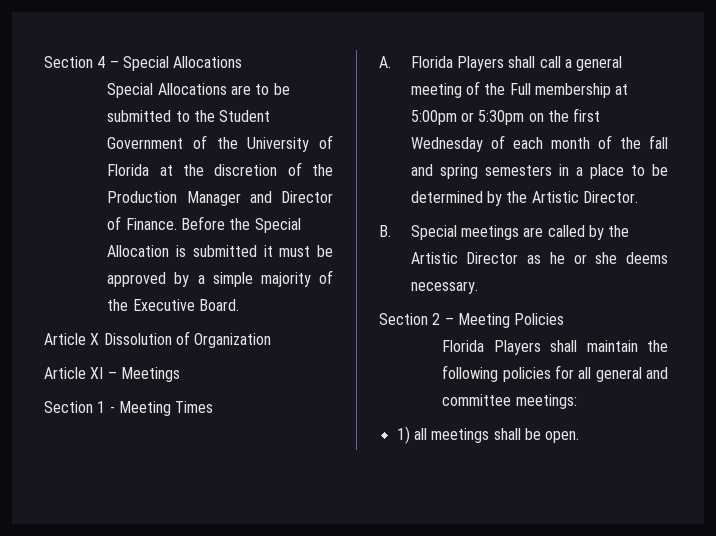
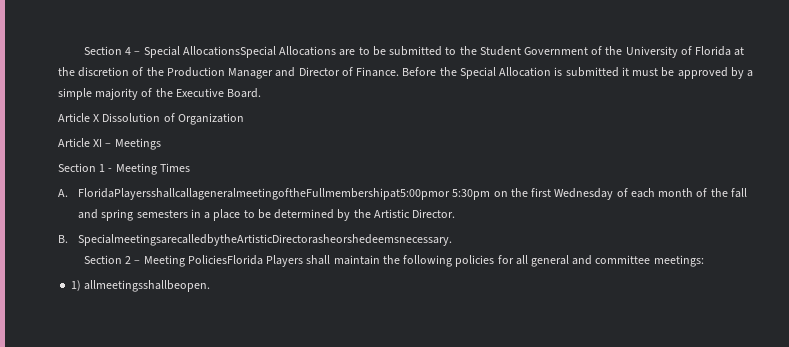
[173,56,243,68] [107,83,154,98] Allocations // Special -> [182,46,276,58] AllocationsSpecial
[410,56,623,71] [410,81,629,98] [410,110,474,125] Florida Players shall call a general meeting of the Full membership at 5:00pm or -> [78,188,451,200] FloridaPlayersshallcallageneralmeetingoftheFullmembershipat5:00pmor
[410,225,630,240] [410,252,668,264] [410,281,478,294] Special meetings are called by the Artistic Director as he or she deems necessary. -> [78,234,453,246] SpecialmeetingsarecalledbytheArtisticDirectorasheorshedeemsnecessary.
[514,313,565,325] [442,340,485,352] Policies // Florida -> [187,255,263,265] PoliciesFlorida
[413,428,580,443] all meetings shall be open. -> [84,280,211,292] allmeetingsshallbeopen.

